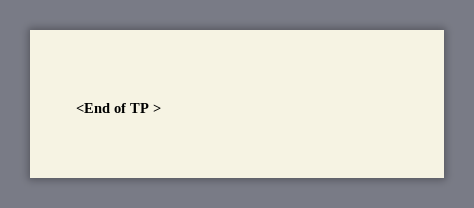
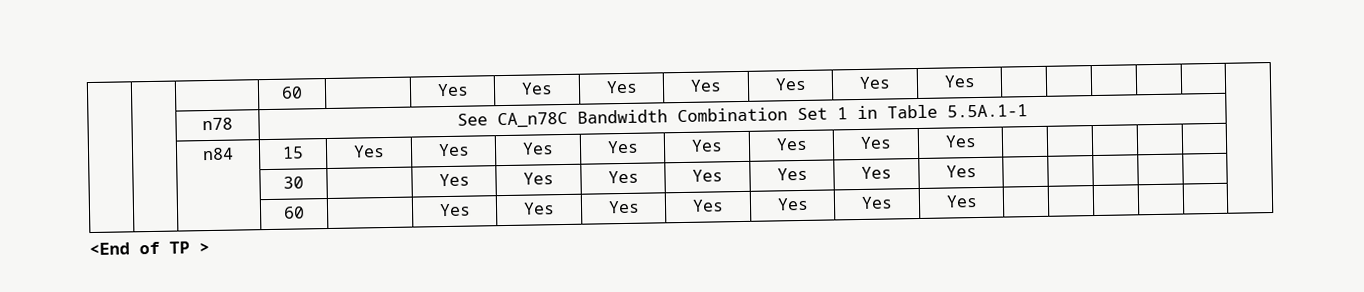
(76, 108) none -> [281,86,303,99] [436,83,469,97] [521,82,553,95] [605,80,638,94] [690,79,722,92] [774,77,807,91] [859,76,891,89] [943,75,976,88] [202,117,233,131] [457,104,1028,129] [202,147,234,161] [282,146,304,159] [353,145,385,158] [437,143,470,157] [522,142,554,155] [606,140,639,154] [691,139,723,152] [775,137,808,151] [860,136,892,149] [944,135,977,148] [283,176,304,189] [438,173,470,187] [523,172,554,185] [607,170,639,184] [692,169,723,182] [776,167,808,181] [861,166,892,179] [945,165,977,178] [283,206,305,219] [438,203,471,217] [523,202,555,215] [607,200,640,214] [692,199,724,212] [776,197,809,211] [861,196,893,209] [945,195,978,208] | | | 60 | | Yes | Yes | Yes | Yes | Yes | Yes | Yes | | | | | | // | | n78 | See CA_n78C Bandwidth Combination Set 1 in Table 5.5A.1-1 | // | | n84 | 15 | Yes | Yes | Yes | Yes | Yes | Yes | Yes | Yes | | | | | | // | | | 30 | | Yes | Yes | Yes | Yes | Yes | Yes | Yes | | | | | | // | | | 60 | | Yes | Yes | Yes | Yes | Yes | Yes | Yes | | | | | | //

